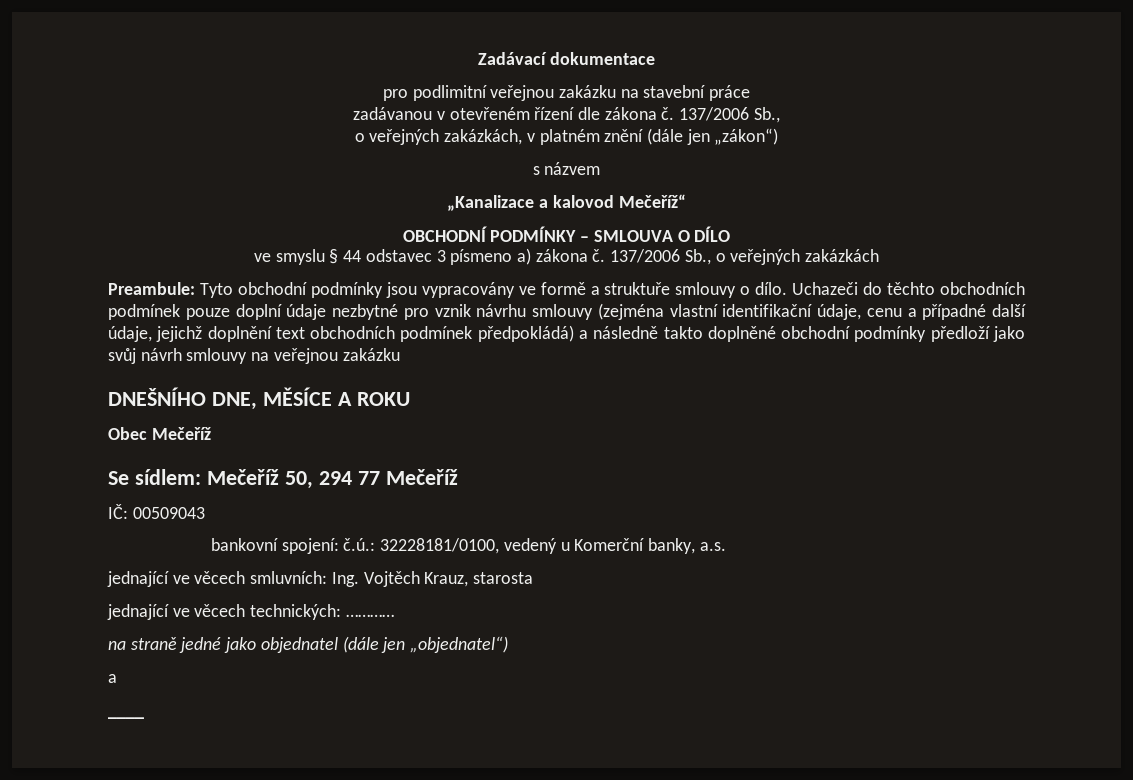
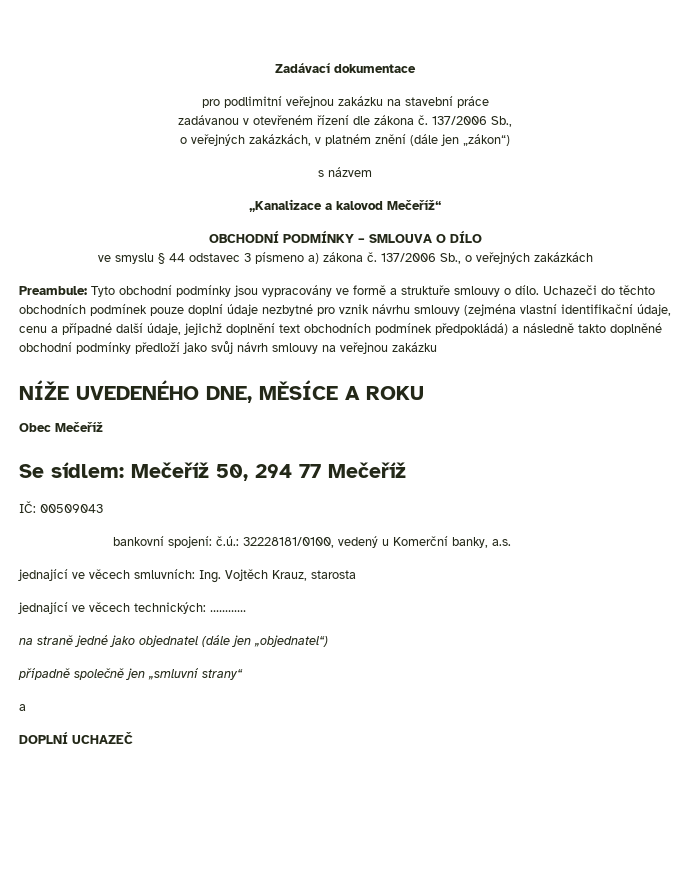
[108,387,206,406] DNEŠNÍHO -> [19,380,199,400] NÍŽE UVEDENÉHO
(509, 644) none -> [18,668,243,680] // případně společně jen „smluvní strany“
[108,716,144,719] ____ -> [19,732,133,744] DOPLNÍ UCHAZEČ

